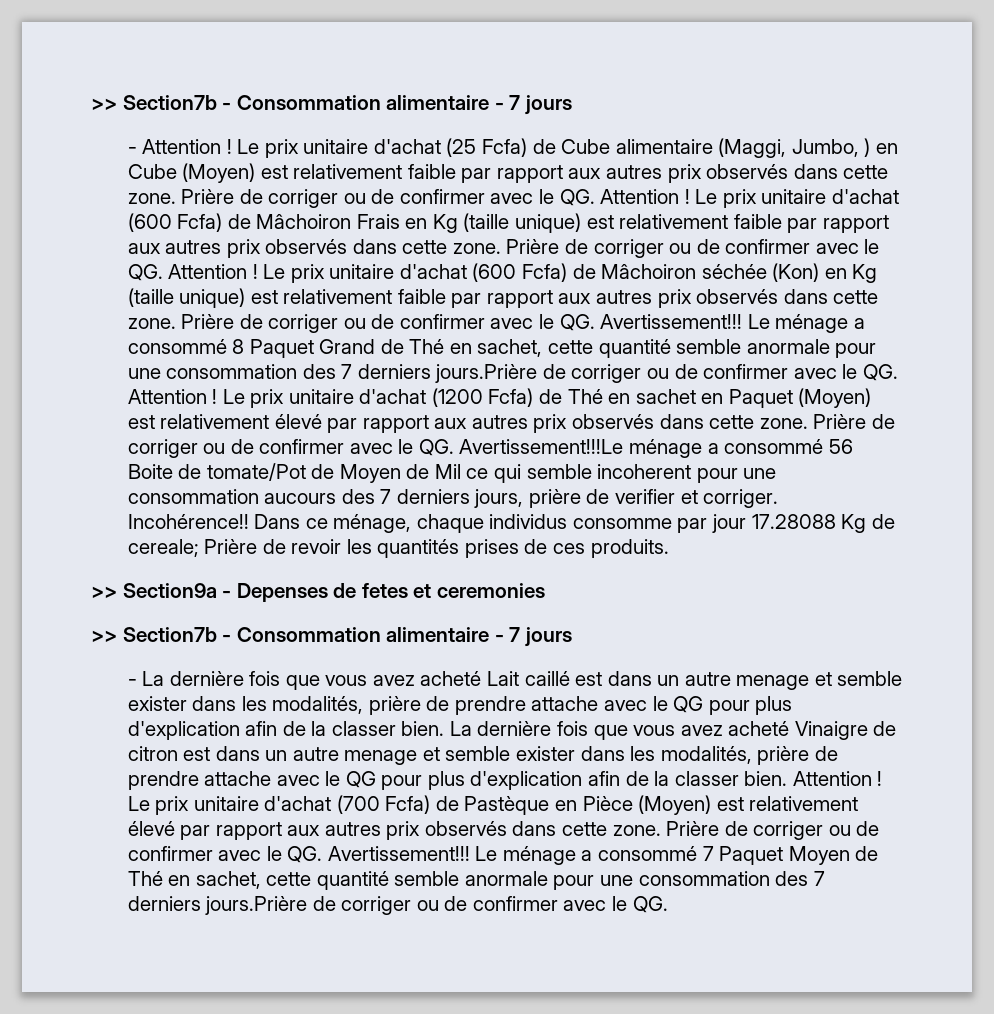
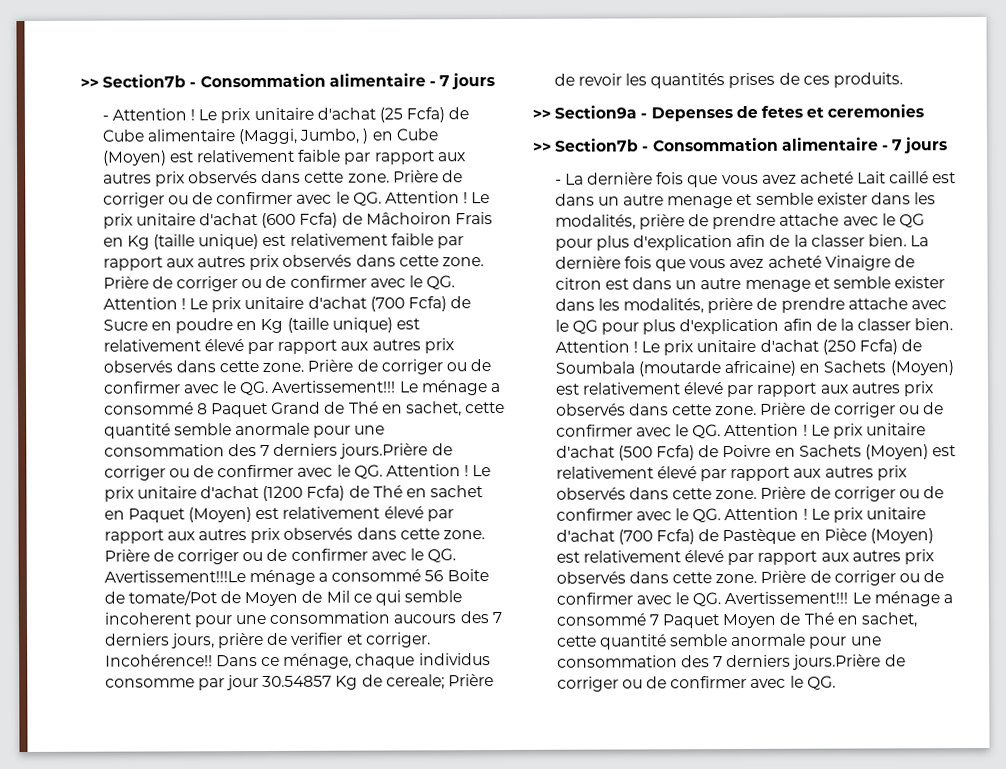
[472,263,878,283] [127,288,446,308] (600 Fcfa) de Mâchoiron séchée (Kon) en Kg (taille unique) est relativement faible -> [369,296,472,312] [102,317,420,334] [102,339,244,352] (700 Fcfa) de Sucre en poudre en Kg (taille unique) est relativement élevé
[751,514,836,529] 17.28088 -> [262,675,333,688] 30.54857
(332, 803) none -> [821,339,923,355] [554,360,954,377] [554,381,934,398] [555,402,945,418] [555,423,927,439] [555,444,957,461] [555,465,907,482] [555,486,945,502] [555,507,927,523] [555,529,615,542] (250 Fcfa) de Soumbala (moutarde africaine) en Sachets (Moyen) est relativement élevé par rapport aux autres prix observés dans cette zone. Prière de corriger ou de confirmer avec le QG. Attention ! Le prix unitaire d'achat (500 Fcfa) de Poivre en Sachets (Moyen) est relativement élevé par rapport aux autres prix observés dans cette zone. Prière de corriger ou de confirmer avec le QG. Attention ! Le prix unitaire d'achat

